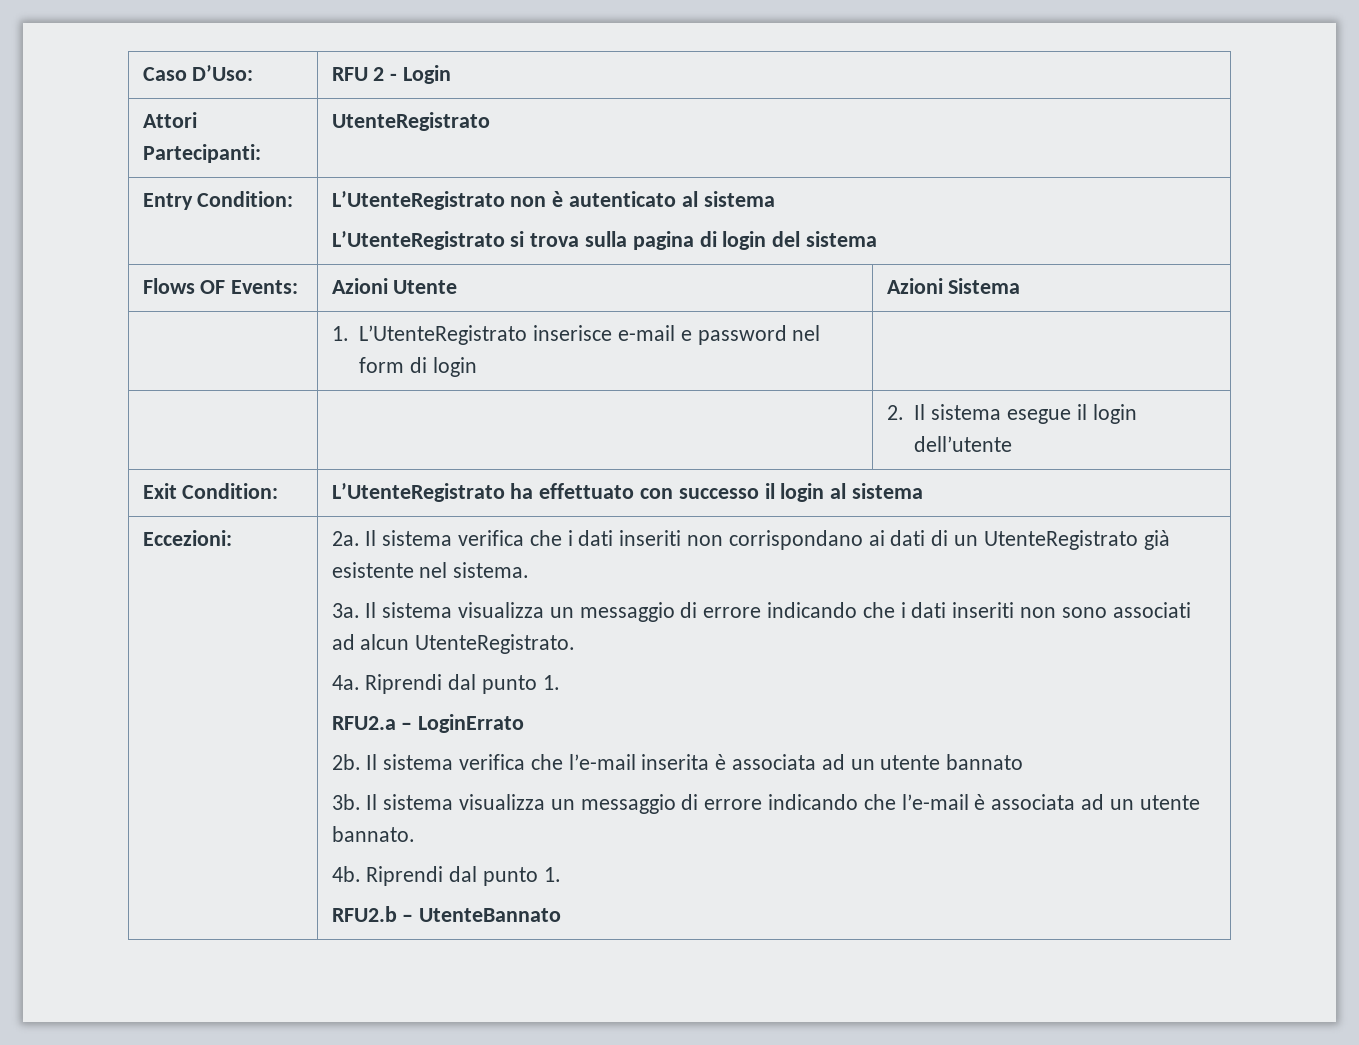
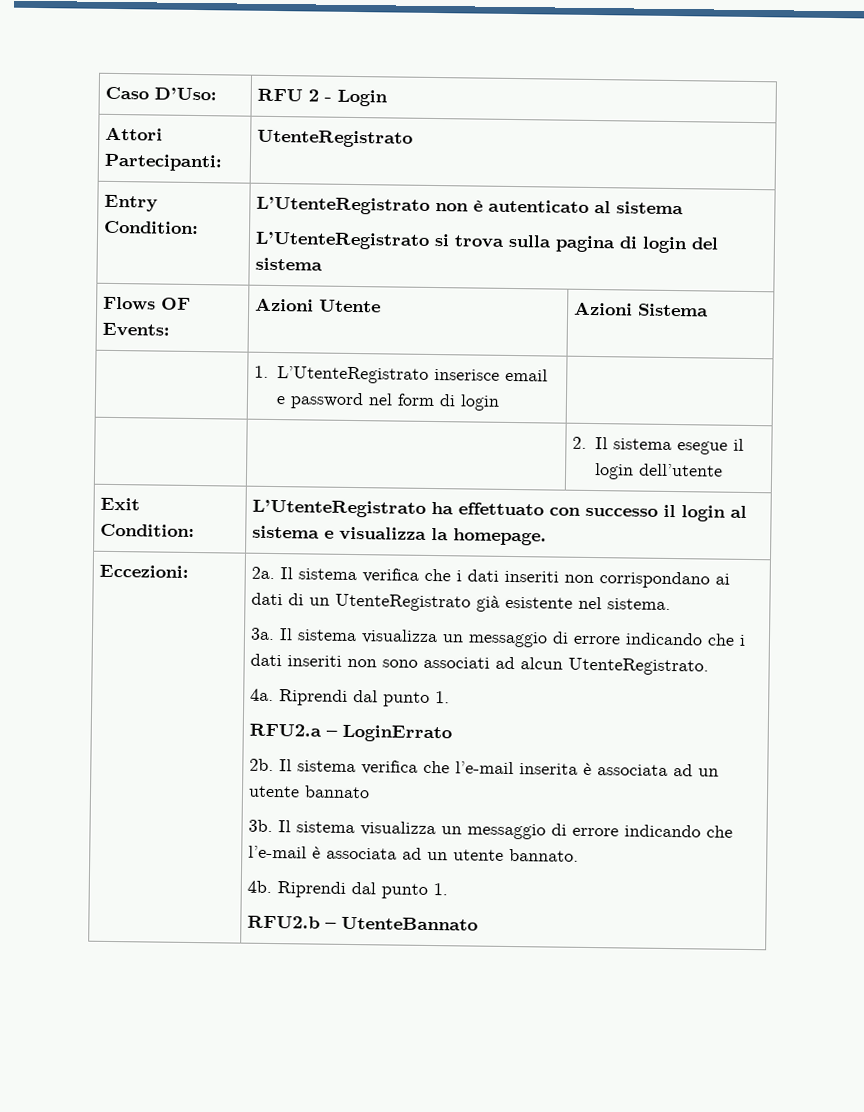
[617,325,675,341] e-mail -> [504,368,548,382] email
(924, 491) none -> [324,526,548,546] e visualizza la homepage.

